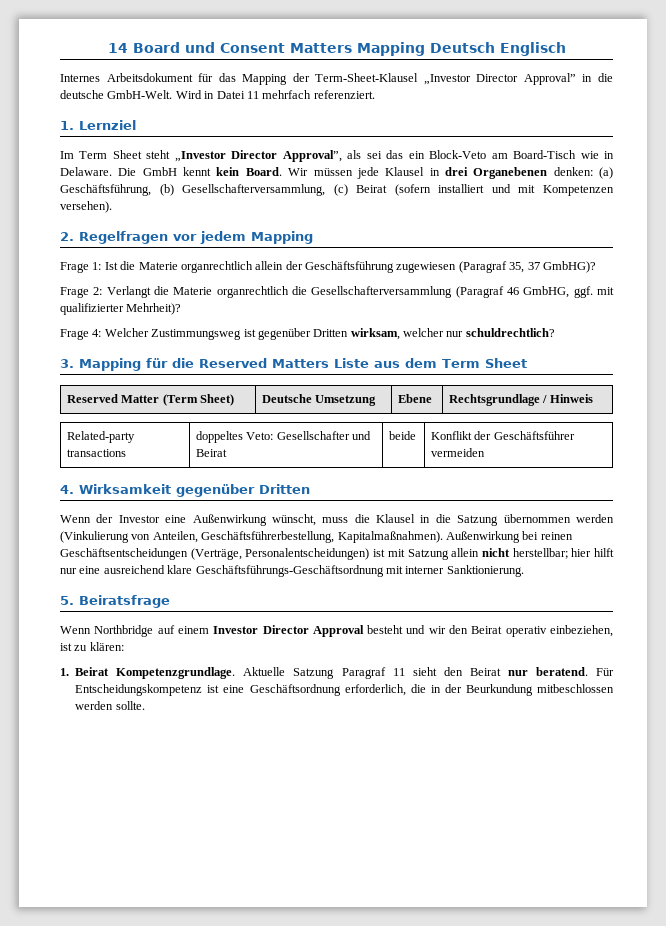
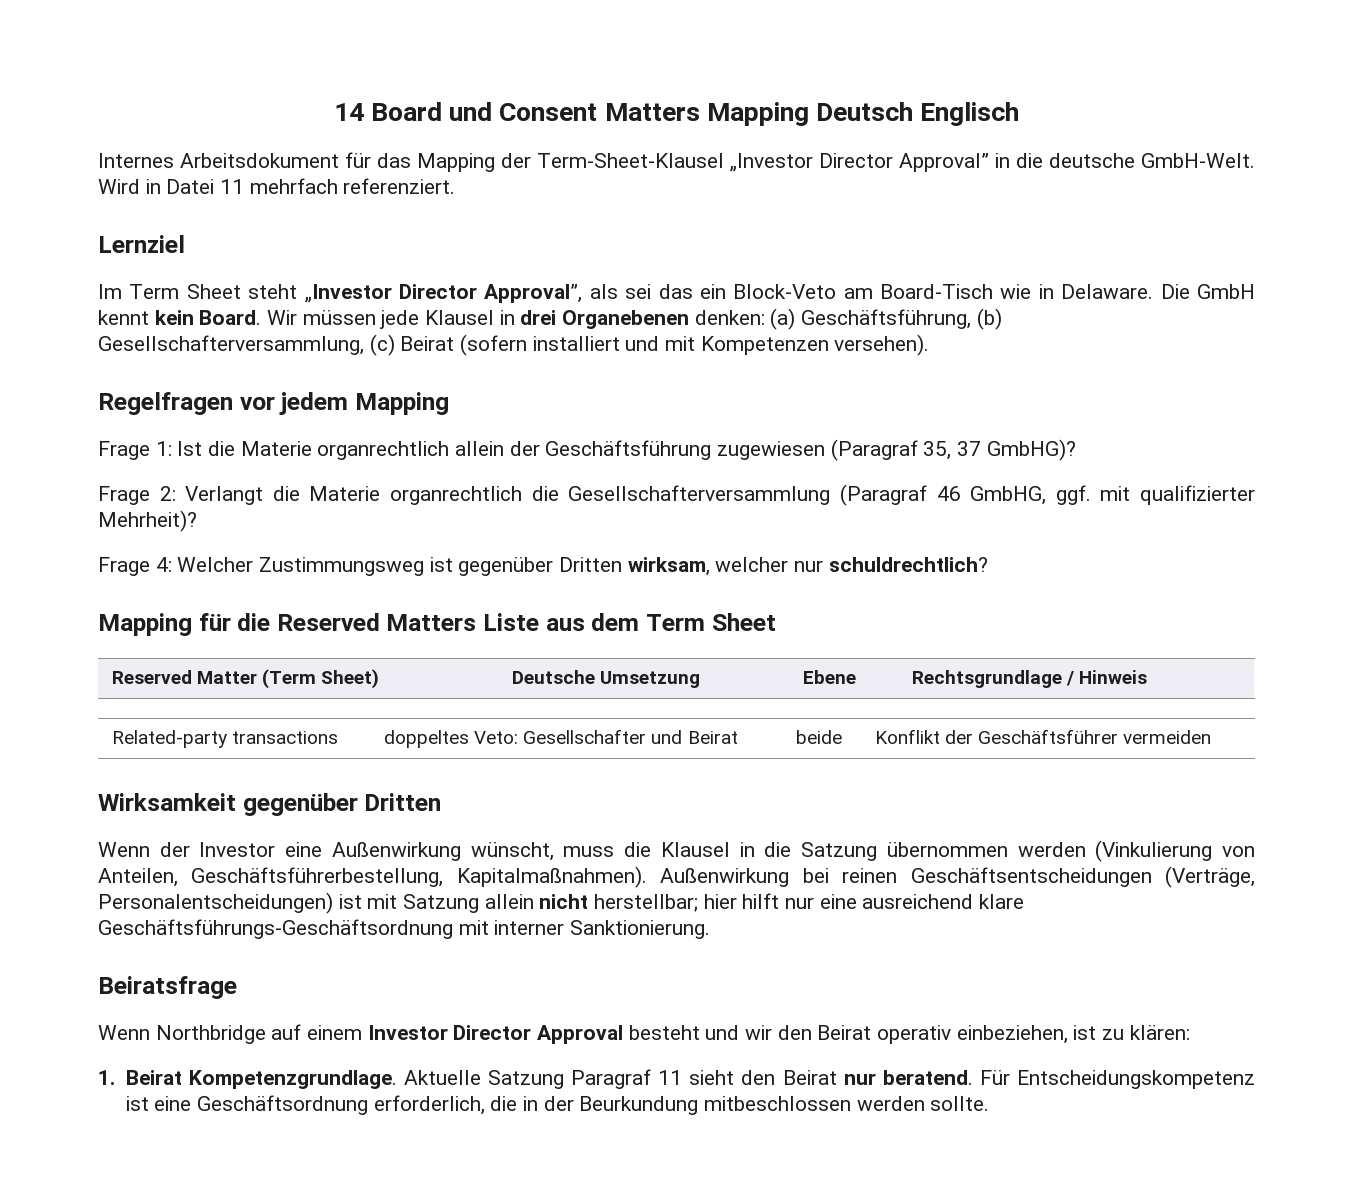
[60,121,74,130] 1. -> (456, 186) none
[60,232,74,241] 2. -> (930, 345) none
[60,359,74,368] 3. -> (988, 564) none
[60,485,74,494] 4. -> (1212, 737) none
[60,596,74,605] 5. -> (711, 929) none

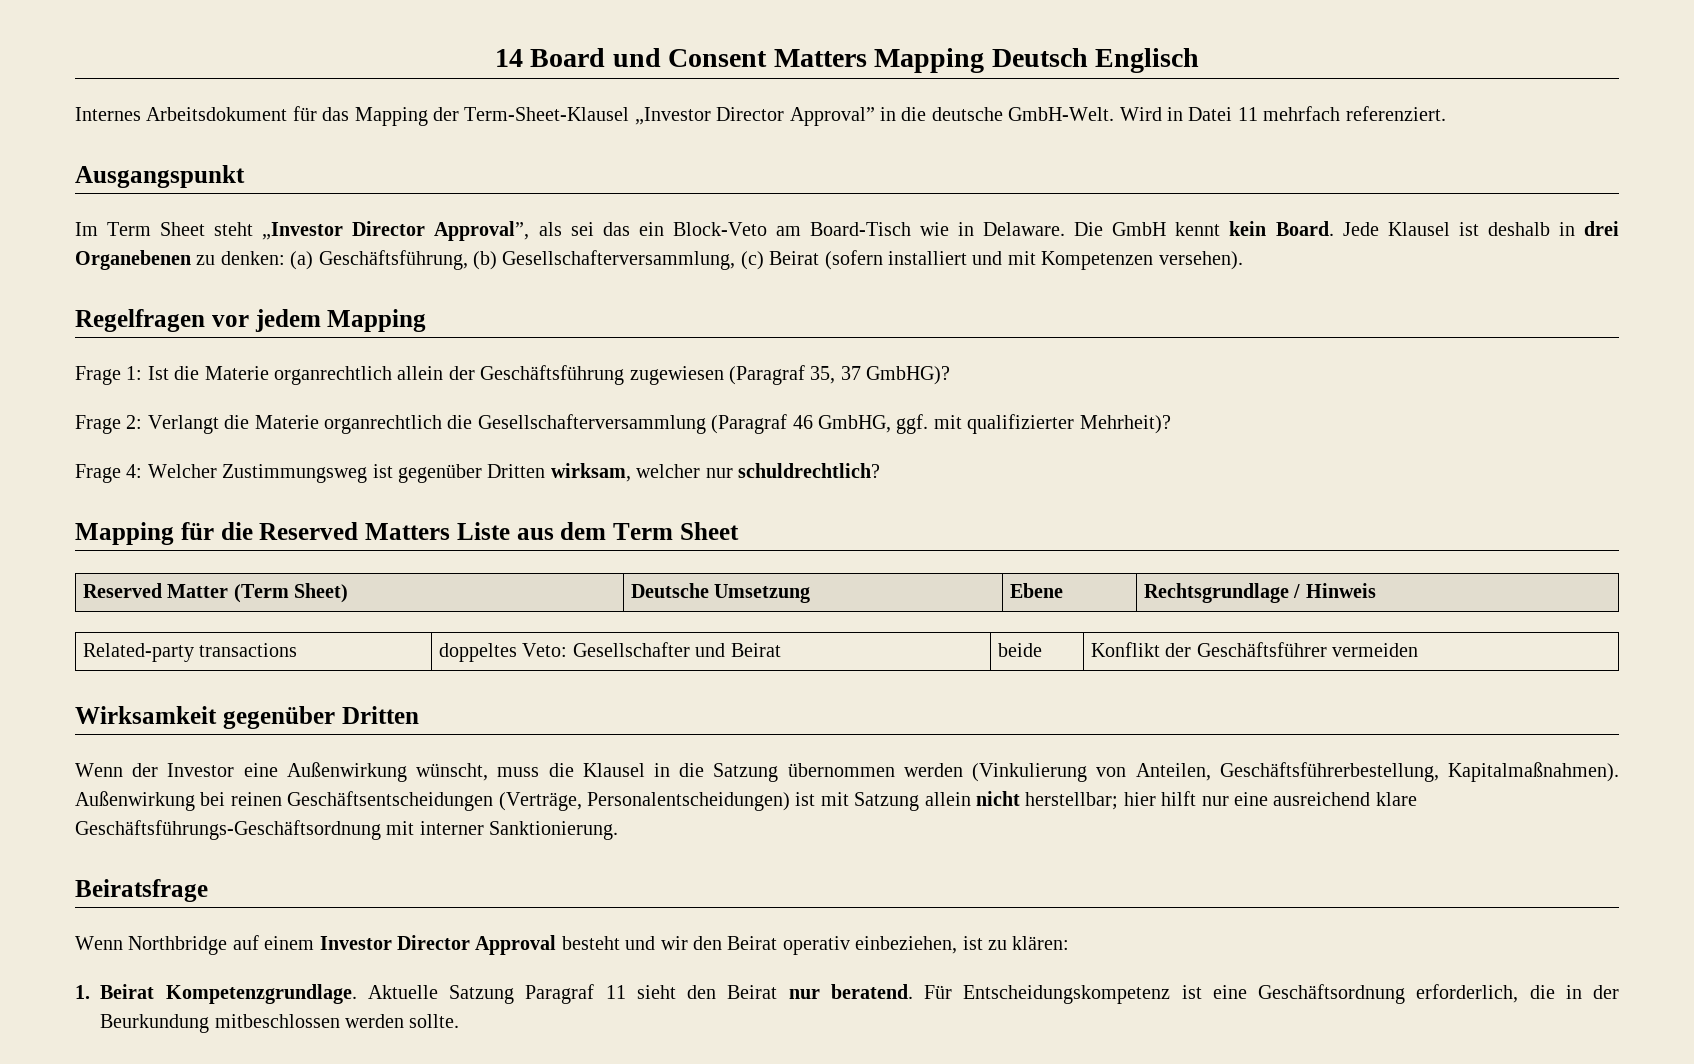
[98,235,185,253] Lernziel -> [75,165,245,188] Ausgangspunkt
[267,310,495,329] Wir müssen jede Klausel -> [1342,222,1550,236] Jede Klausel ist deshalb
(690, 319) none -> [196,255,216,265] zu

